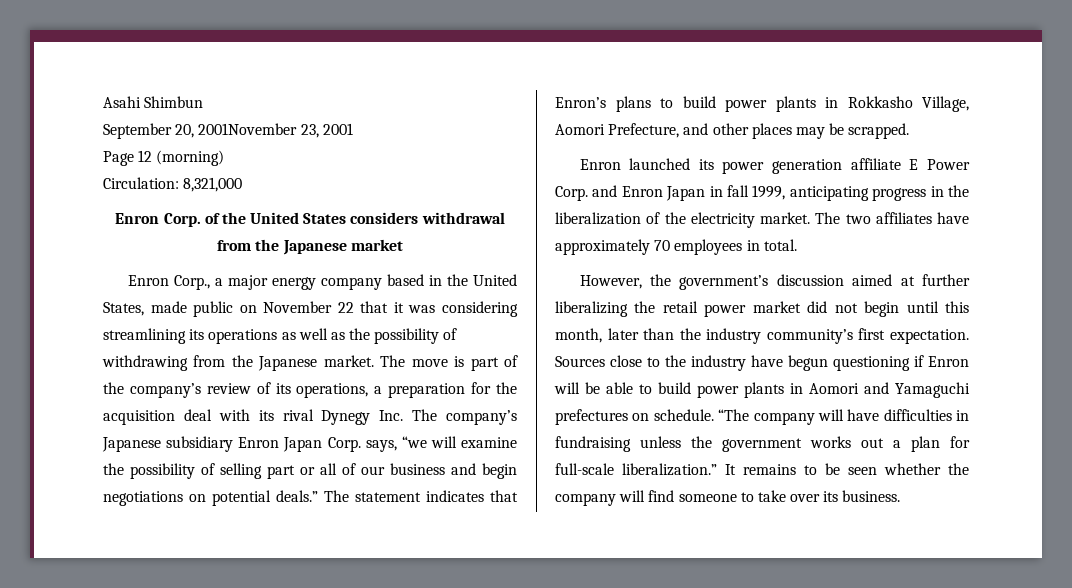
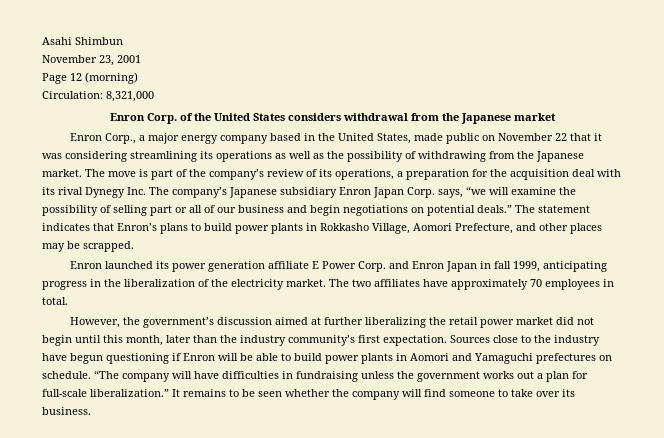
[103,123,298,139] September 20, 2001November -> [42,55,97,63] November

